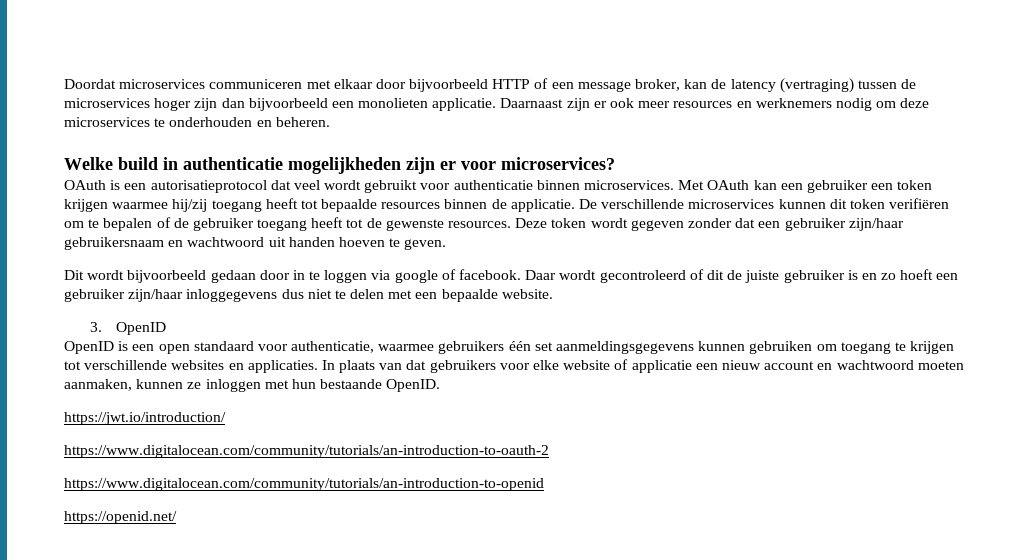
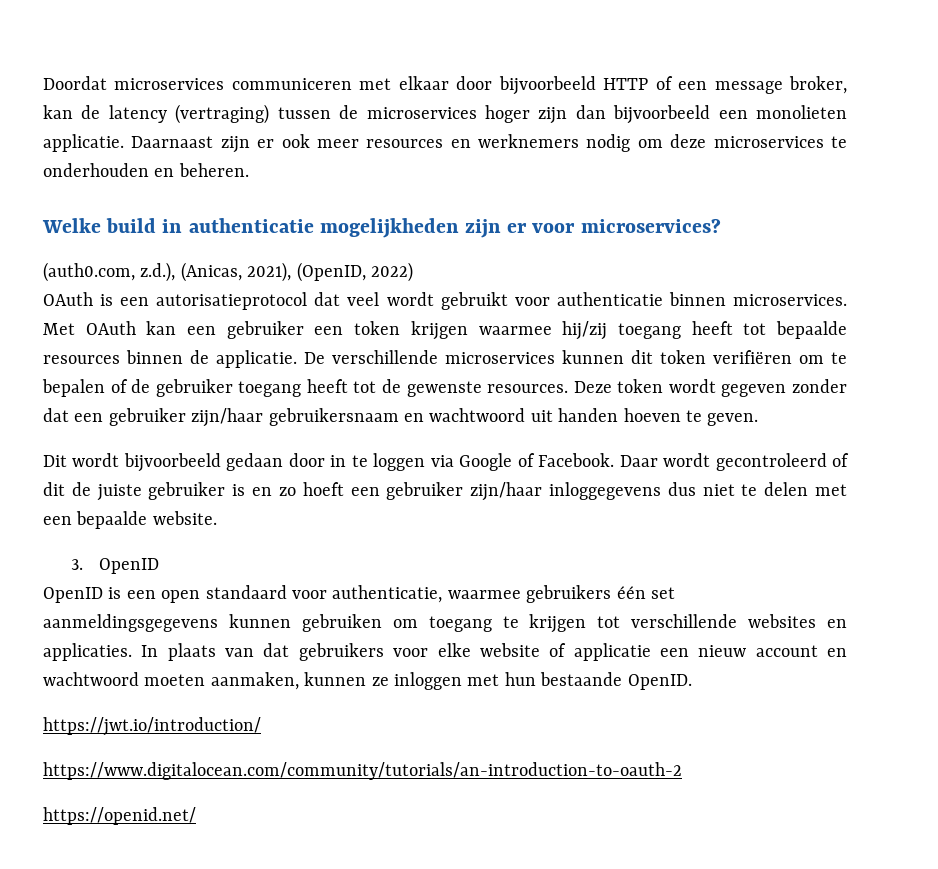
(615, 163) none -> [43,262,413,282] // (auth0.com, z.d.), (Anicas, 2021), (OpenID, 2022)
[394,269,522,283] google of facebook. -> [459,453,615,471] Google of Facebook.
[64,478,544,491] // https://www.digitalocean.com/community/tutorials/an-introduction-to-openid -> (682, 771) none

